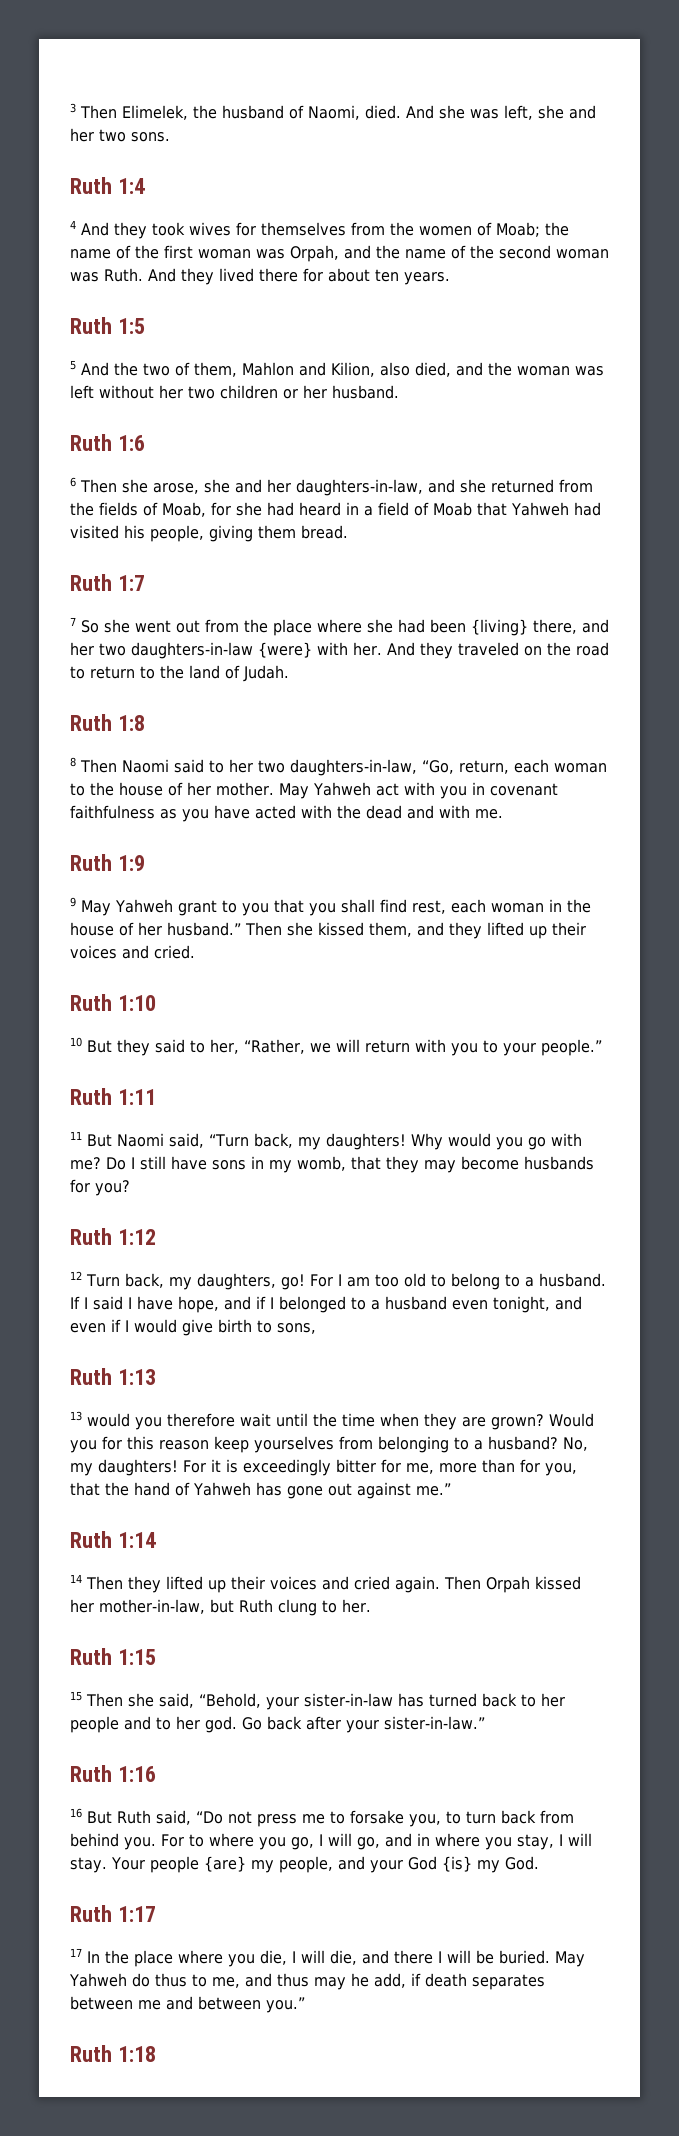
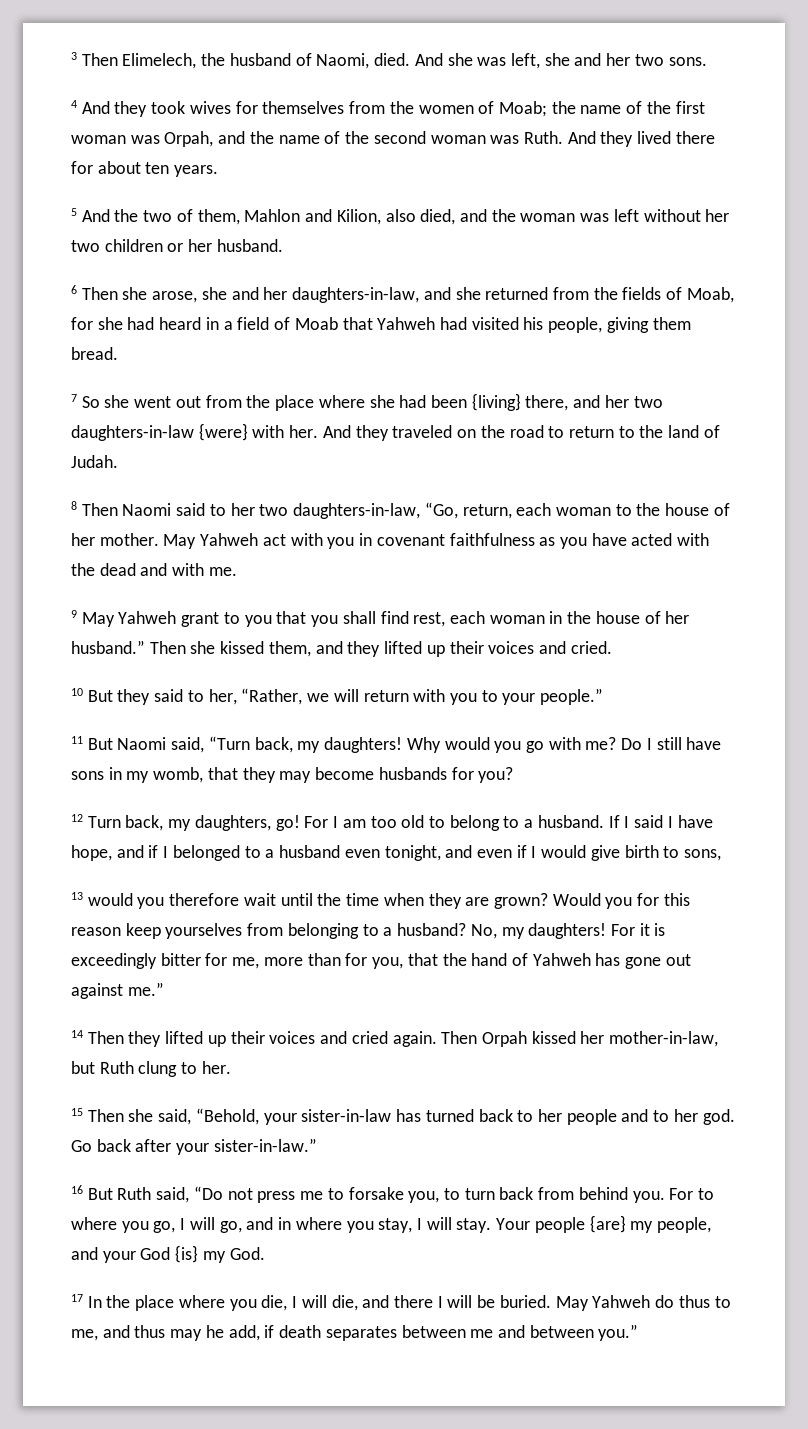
[122,105,188,120] Elimelek, -> [122,53,197,69] Elimelech,
[70,177,145,194] // Ruth 1:4 -> (707, 61) none
[70,317,145,334] // Ruth 1:5 -> (219, 171) none
[70,434,145,451] // Ruth 1:6 -> (283, 245) none
[70,574,145,591] // Ruth 1:7 -> (118, 353) none
[70,714,145,731] // Ruth 1:8 -> (118, 461) none
[70,854,145,871] // Ruth 1:9 -> (237, 571) none
[70,994,156,1011] // Ruth 1:10 -> (612, 647) none
[70,1088,156,1105] // Ruth 1:11 -> (604, 696) none
[70,1228,156,1245] // Ruth 1:12 -> (514, 775) none
[70,1368,156,1385] // Ruth 1:13 -> (722, 855) none
[70,1531,156,1548] // Ruth 1:14 -> (164, 989) none
[70,1648,156,1665] // Ruth 1:15 -> (231, 1067) none
[70,1765,156,1782] // Ruth 1:16 -> (317, 1145) none
[70,1905,156,1922] // Ruth 1:17 -> (265, 1253) none
[70,2045,156,2062] // Ruth 1:18 -> (639, 1332) none

